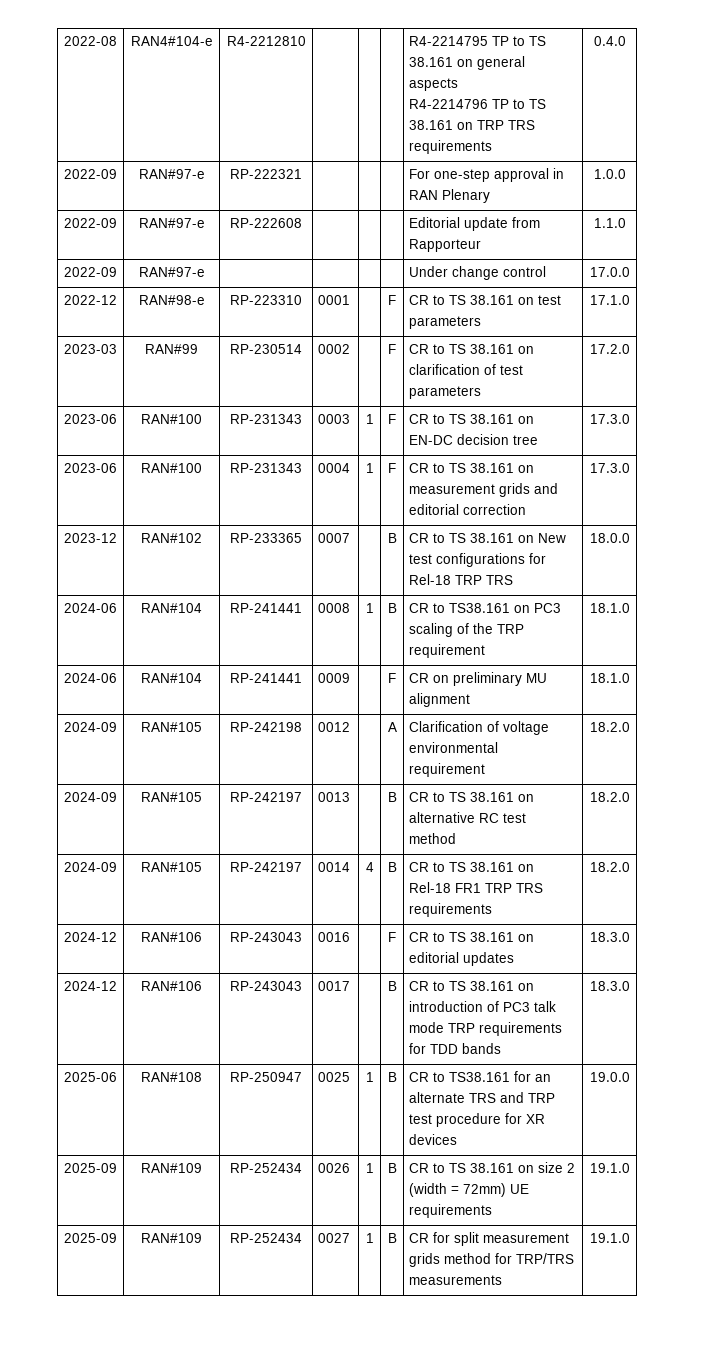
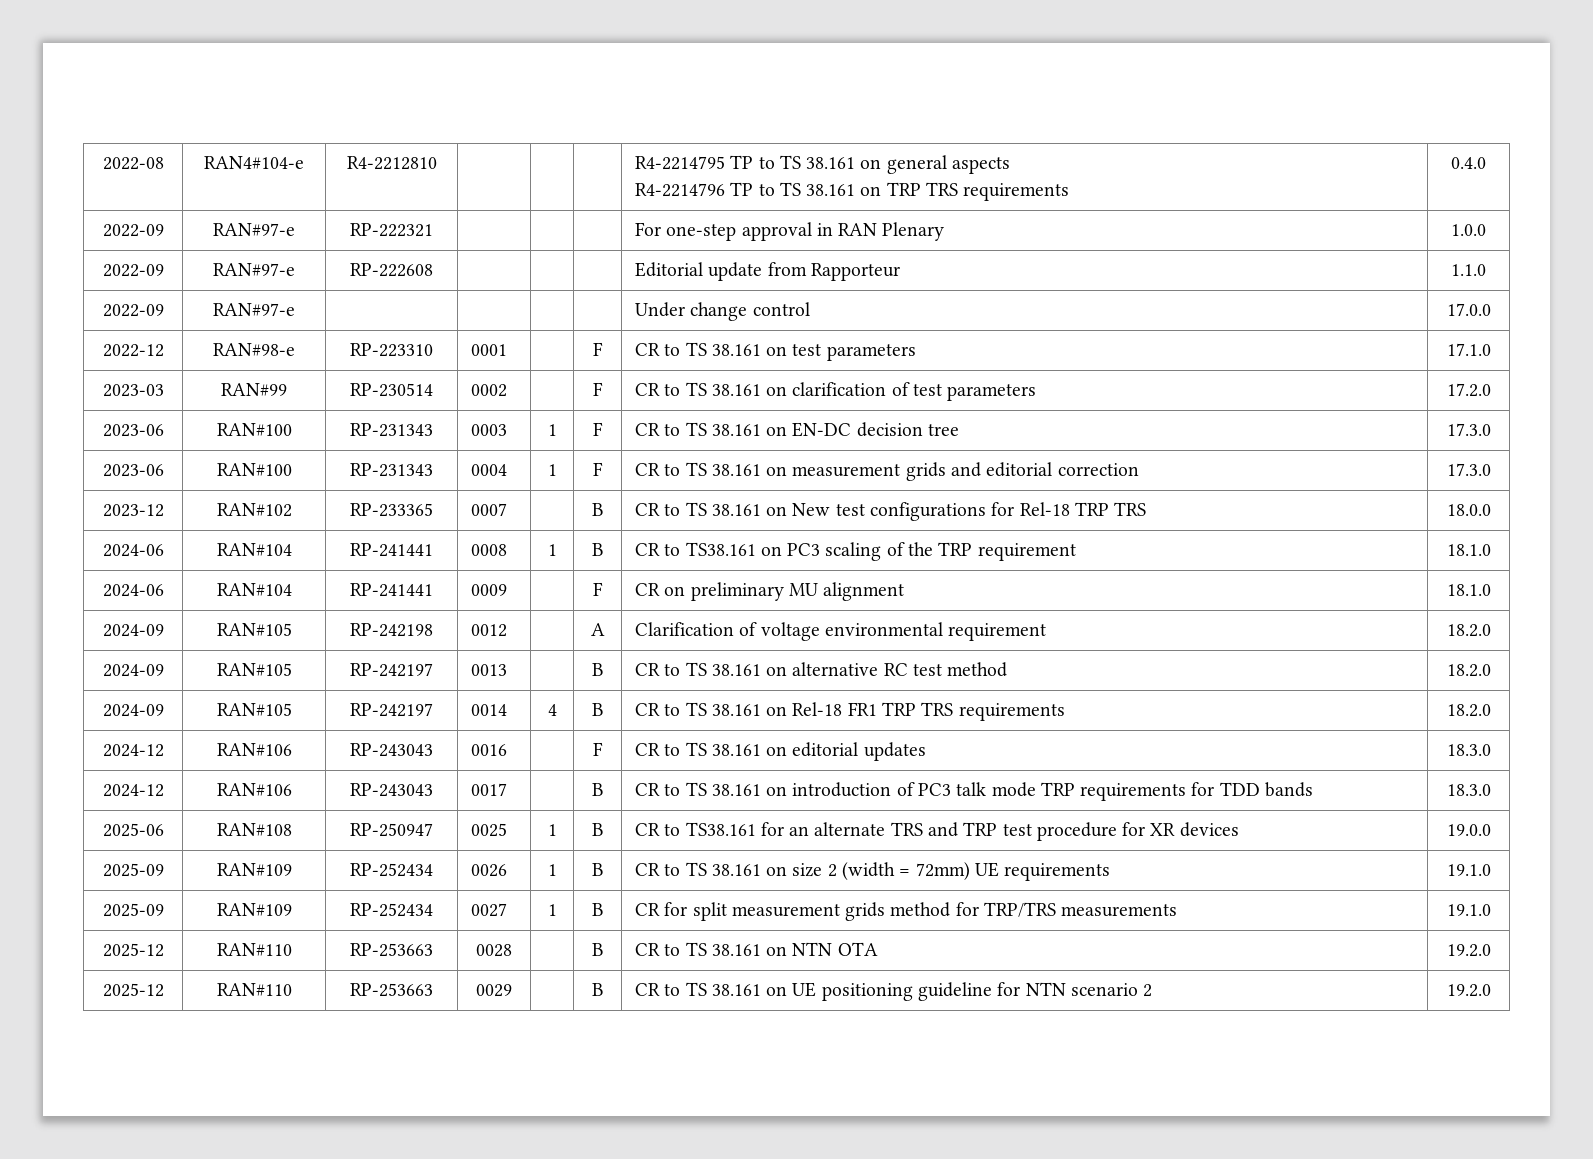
(630, 1238) none -> [102,943,164,957] [216,943,292,956] [350,943,433,957] [476,944,512,957] [592,943,603,956] [635,942,878,956] [1446,944,1491,957] [102,983,164,997] [216,983,292,996] [350,983,433,997] [476,984,512,997] [592,983,603,996] [635,982,1153,1001] [1446,984,1491,997] // 2025-12 | RAN#110 | RP-253663 | 0028 | | B | CR to TS 38.161 on NTN OTA | 19.2.0 // 2025-12 | RAN#110 | RP-253663 | 0029 | | B | CR to TS 38.161 on UE positioning guideline for NTN scenario 2 | 19.2.0

